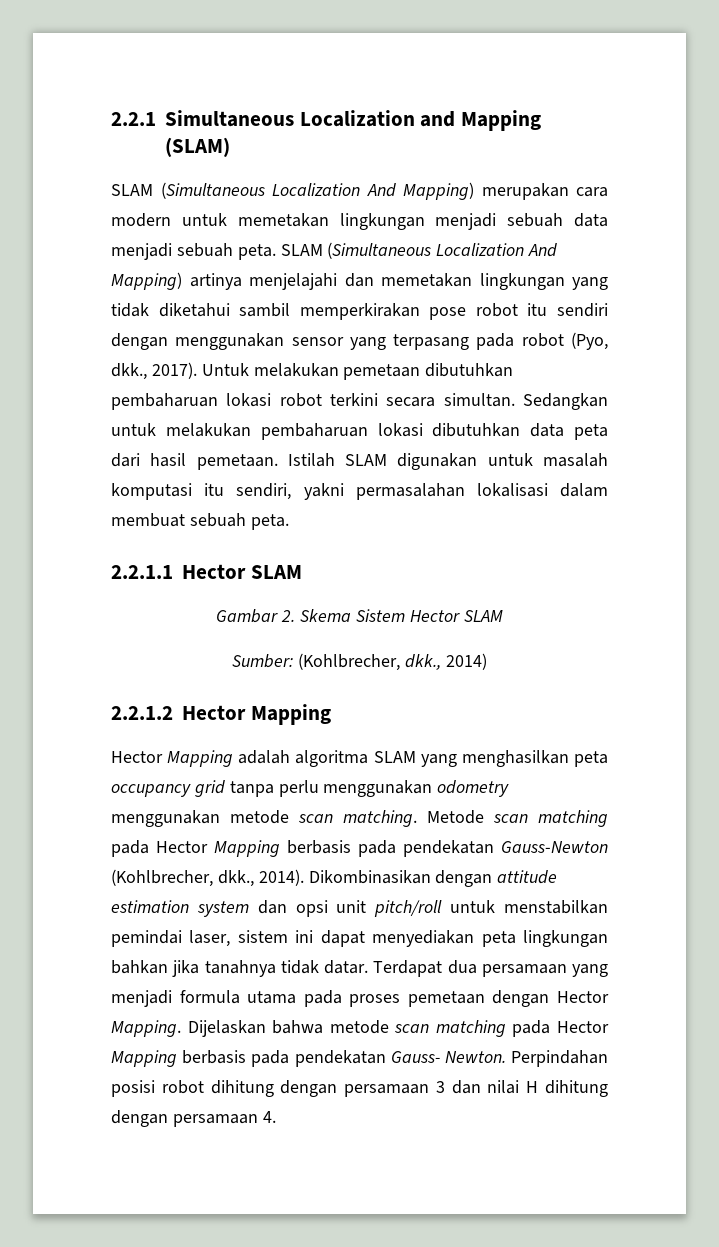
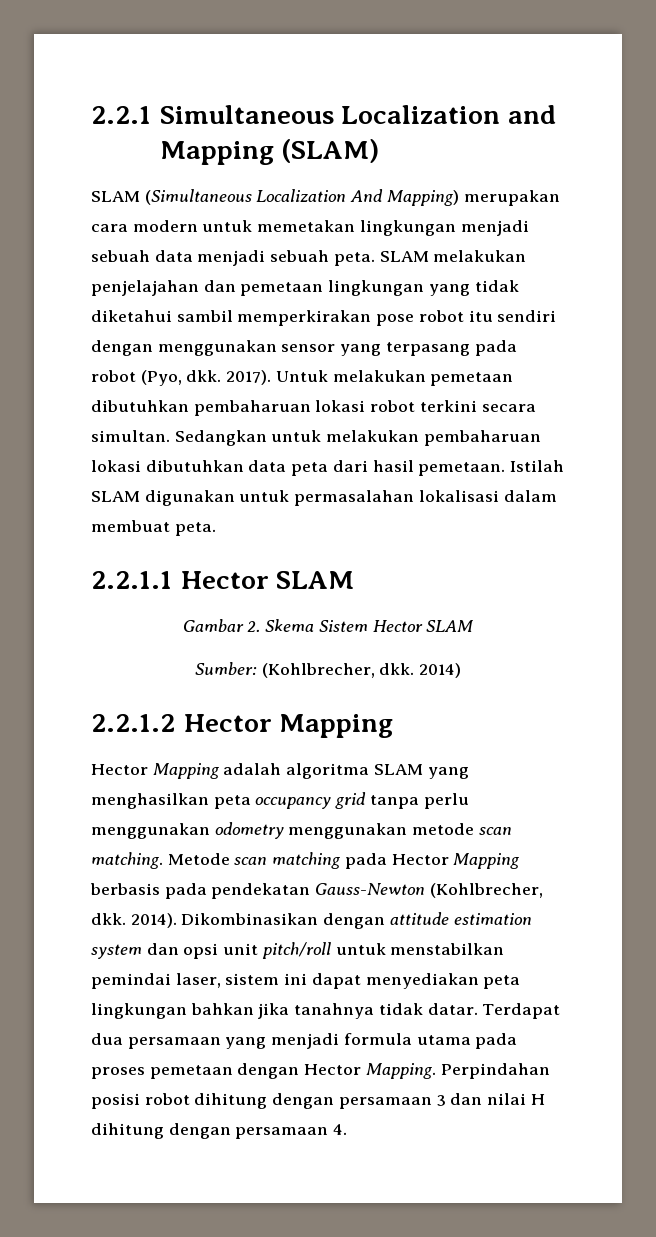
[327,242,558,259] [111,272,472,290] (Simultaneous Localization And Mapping) artinya menjelajahi dan memetakan -> [433,250,527,262] [91,280,324,296] melakukan penjelajahan dan pemetaan
[111,363,147,380] dkk., -> [186,370,222,382] dkk.
[543,453,608,467] [111,483,344,500] masalah komputasi itu sendiri, yakni -> (290, 496) none
[189,513,246,527] sebuah -> (170, 526) none
[404,654,441,670] dkk., -> [379,663,415,675] dkk.
[217,870,254,887] dkk., -> [91,913,126,925] dkk.
[187,1020,609,1037] [111,1050,506,1067] Dijelaskan bahwa metode scan matching pada Hector Mapping berbasis pada pendekatan Gauss- Newton. -> (436, 1071) none

